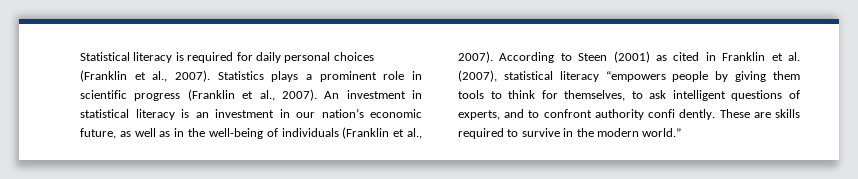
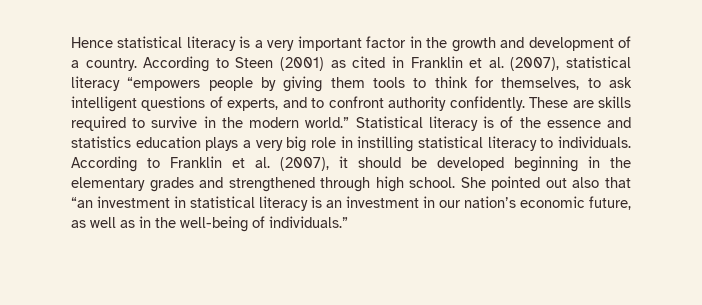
[80,52,374,63] [80,70,422,82] [80,89,422,101] [80,108,422,120] [80,127,422,139] [458,51,493,63] Statistical literacy is required for daily personal choices (Franklin et al., 2007). Statistics plays a prominent role in scientific progress (Franklin et al., 2007). An investment in statistical literacy is an investment in our nation’s economic future, as well as in the well-being of individuals (Franklin et al., 2007). -> [71,36,631,52] [71,58,137,71] Hence statistical literacy is a very important factor in the growth and development of a country.
[648,109,716,120] confi dently. -> [449,96,525,111] confidently.
(682, 132) none -> [355,116,631,131] [71,136,632,152] [71,156,631,172] [71,176,631,192] [71,196,631,211] [71,216,348,232] Statistical literacy is of the essence and statistics education plays a very big role in instilling statistical literacy to individuals. According to Franklin et al. (2007), it should be developed beginning in the elementary grades and strengthened through high school. She pointed out also that “an investment in statistical literacy is an investment in our nation’s economic future, as well as in the well-being of individuals.”

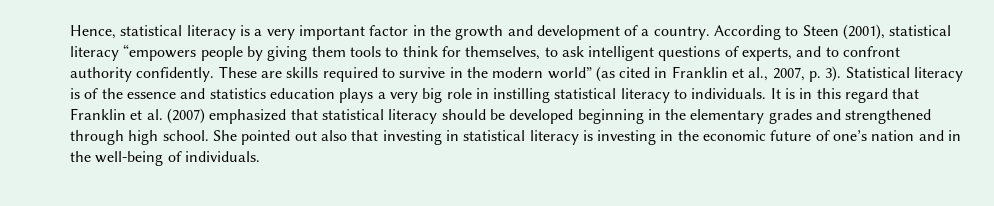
[71,37,113,48] Hence -> [70,25,116,39] Hence,
[280,56,560,71] (2001) as cited in Franklin et al. (2007), -> [843,24,886,40] (2001),
[305,117,350,128] world.” -> [547,66,842,82] world” (as cited in Franklin et al., 2007, p. 3).
[71,156,348,172] According to Franklin et al. (2007), it -> [770,88,920,103] [70,108,438,124] It is in this regard that Franklin et al. (2007) emphasized that statistical literacy
[71,196,170,208] “an investment -> [382,130,442,145] investing
[326,196,631,210] [71,217,135,228] an investment in our nation’s economic future, as well as -> [597,130,944,145] investing in the economic future of one’s nation and
[269,216,348,228] individuals.” -> [184,151,260,162] individuals.

